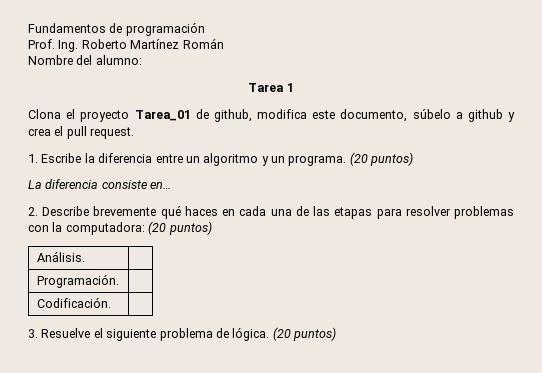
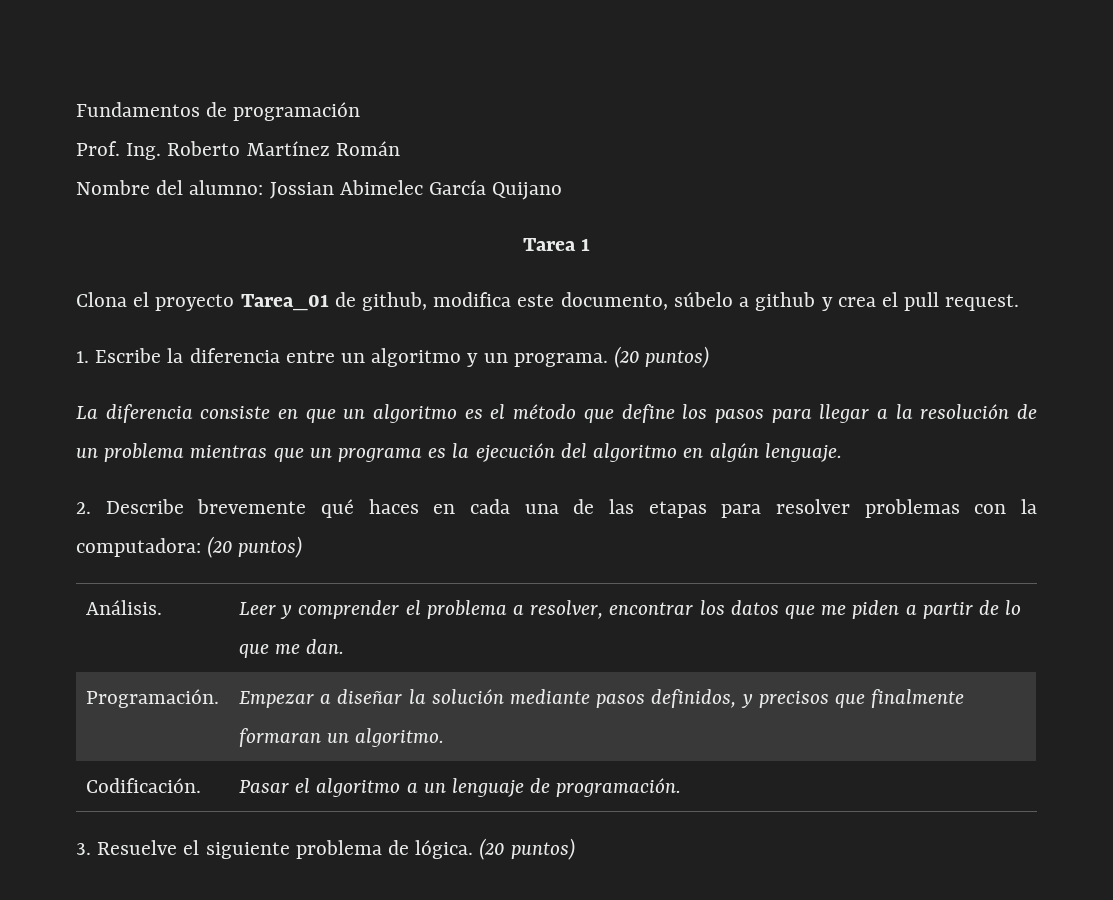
(142, 60) none -> [269,180,563,200] Jossian Abimelec García Quijano
[150,182,172,189] en… -> [278,404,1038,423] [76,443,842,462] en que un algoritmo es el método que define los pasos para llegar a la resolución de un problema mientras que un programa es la ejecución del algoritmo en algún lenguaje.
[36,274,119,288] [36,297,111,308] // Programación. | // Codificación. | -> [238,600,1022,619] [238,639,345,658] [85,689,219,708] [238,689,965,708] [238,728,445,747] [85,778,201,793] [238,778,682,797] Leer y comprender el problema a resolver, encontrar los datos que me piden a partir de lo que me dan. // Programación. | Empezar a diseñar la solución mediante pasos definidos, y precisos que finalmente formaran un algoritmo. // Codificación. | Pasar el algoritmo a un lenguaje de programación.

